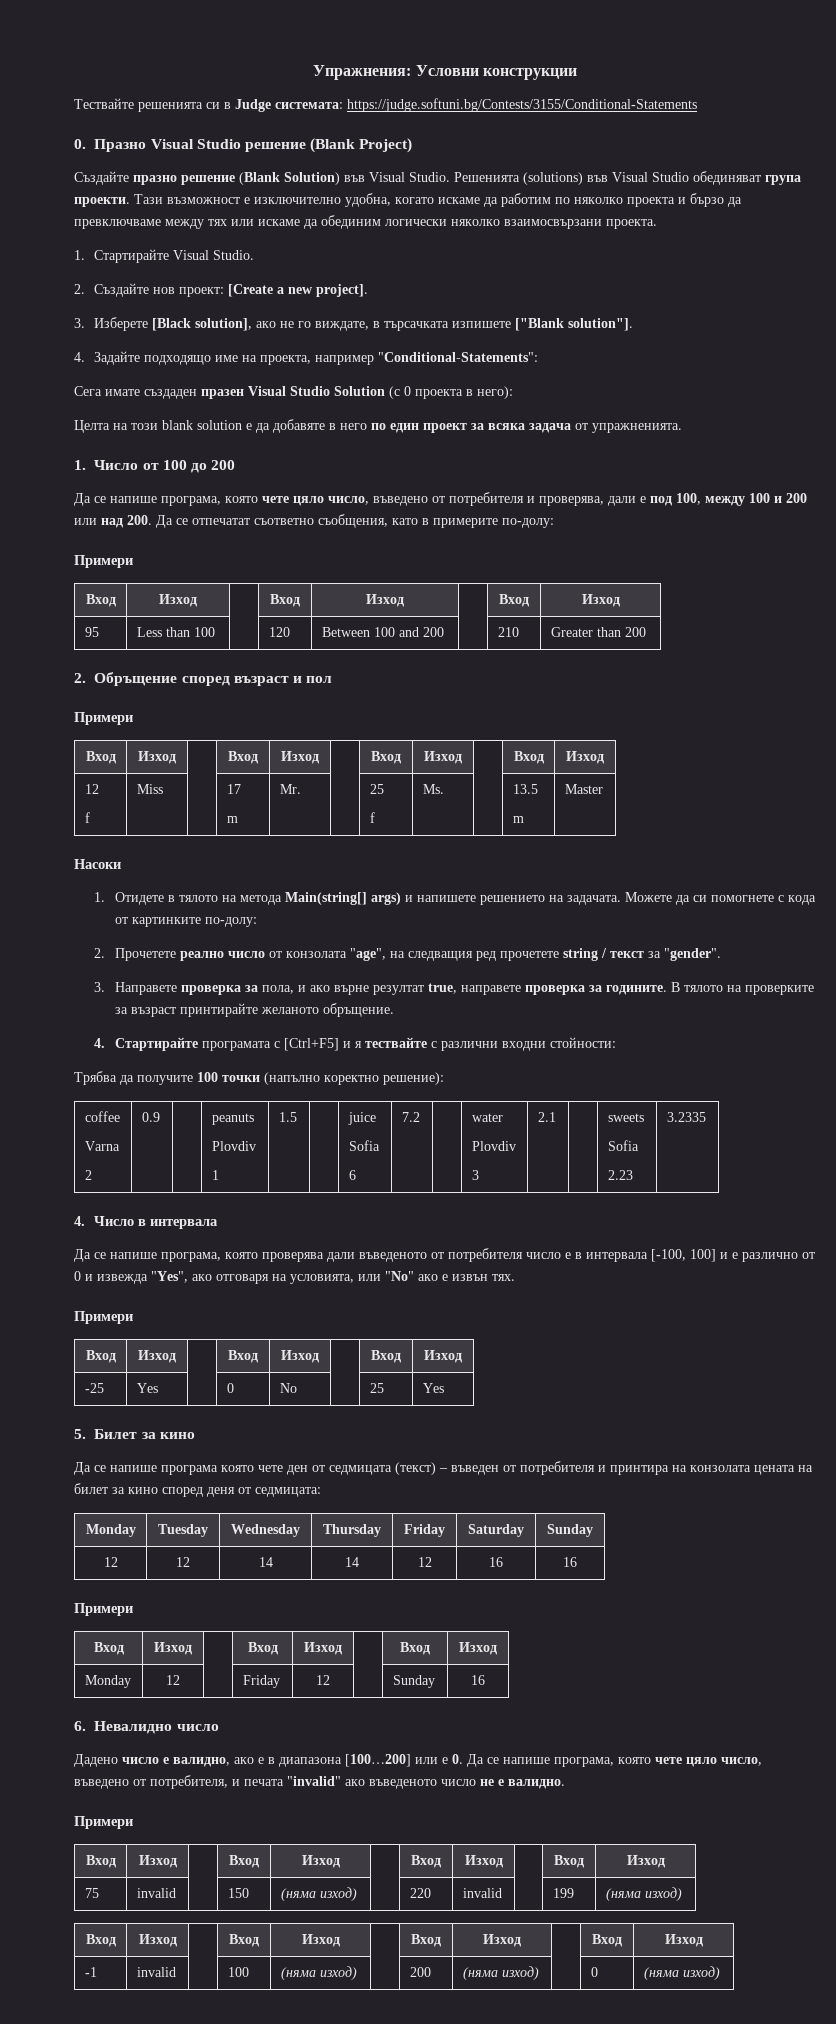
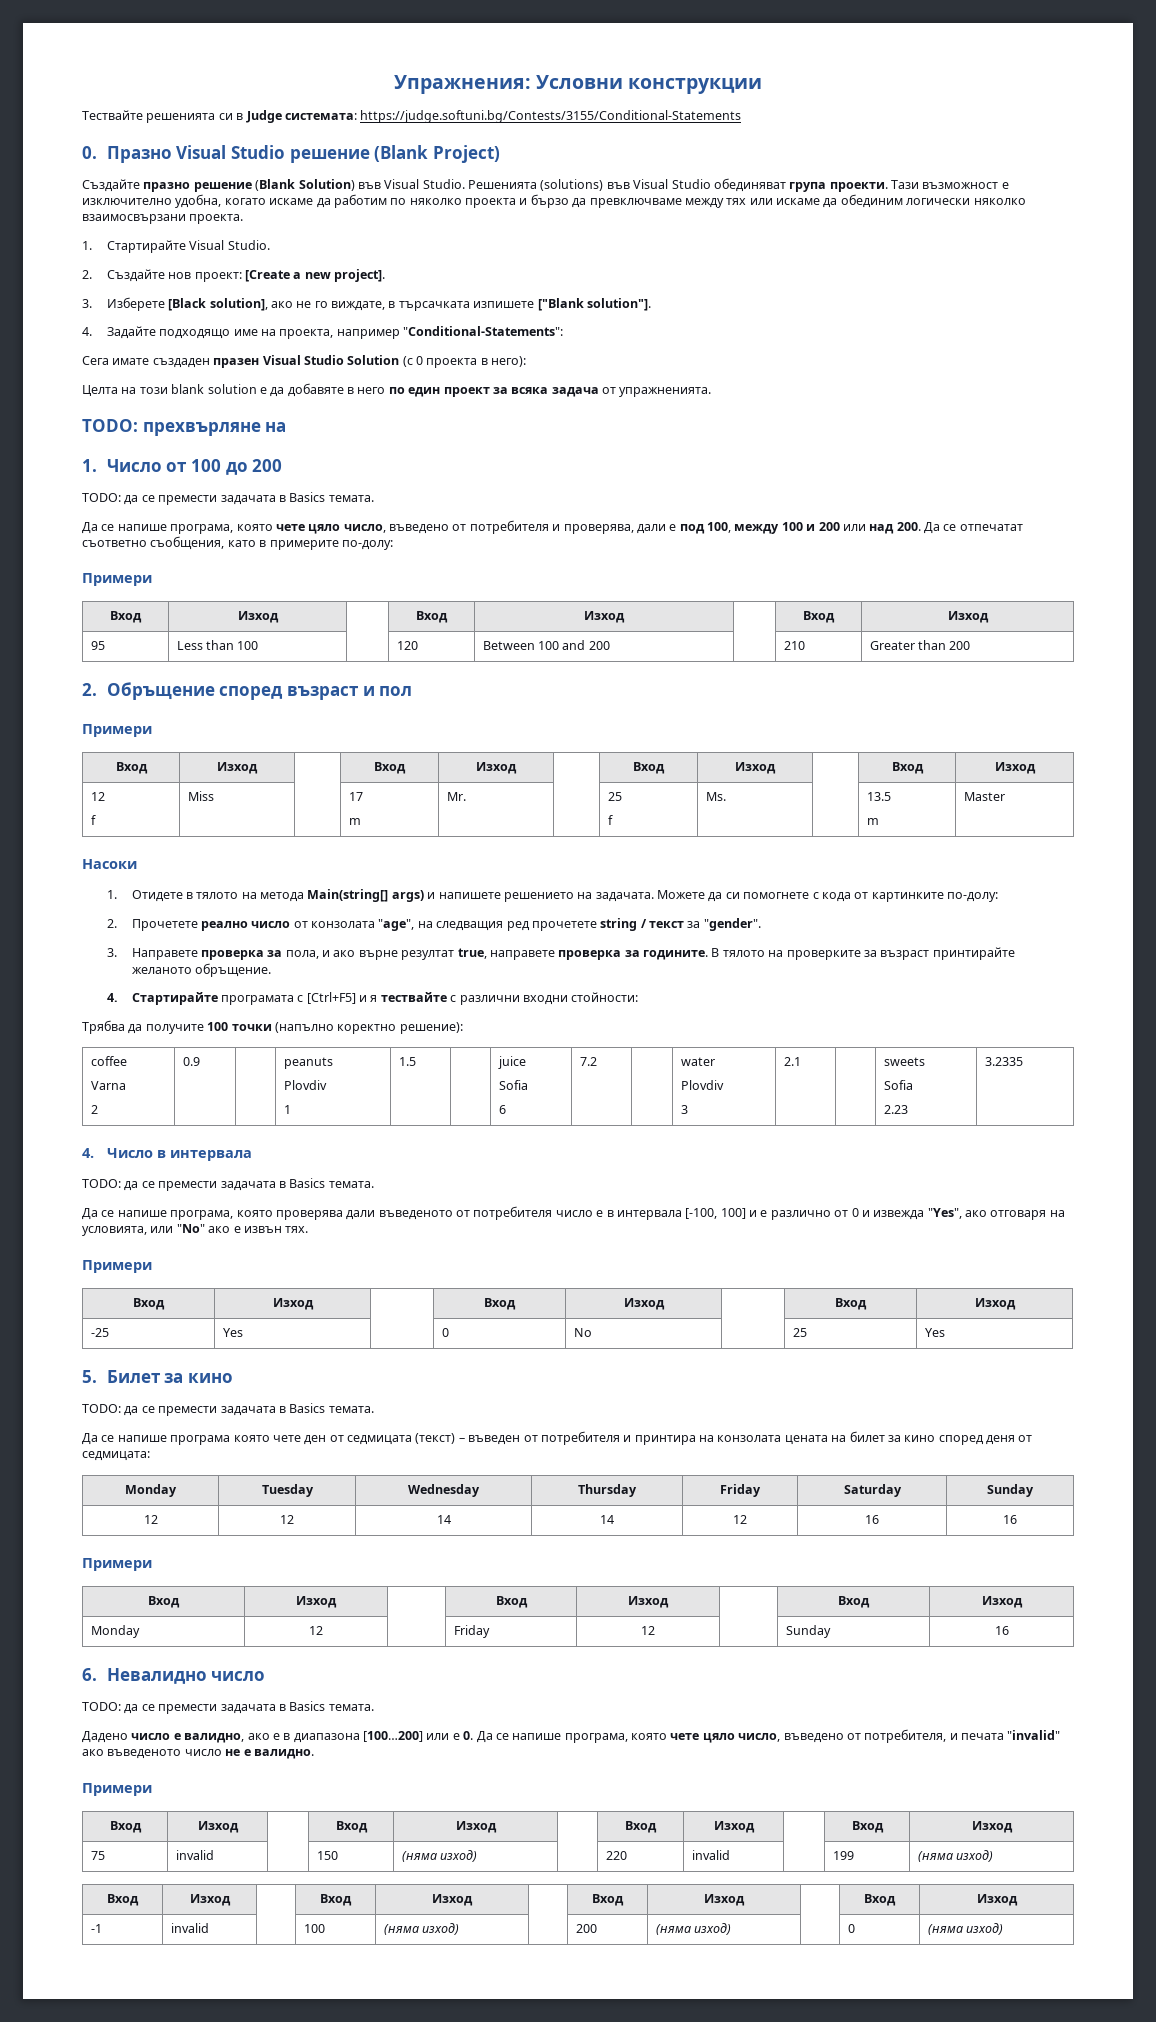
(682, 428) none -> [82,419,287,436] // TODO: прехвърляне на
(236, 465) none -> [82,492,374,505] // TODO: да се премести задачата в Basics темата.
(219, 1224) none -> [82,1178,374,1191] // TODO: да се премести задачата в Basics темата.
(195, 1435) none -> [82,1403,374,1416] // TODO: да се премести задачата в Basics темата.
(219, 1727) none -> [82,1701,374,1714] // TODO: да се премести задачата в Basics темата.

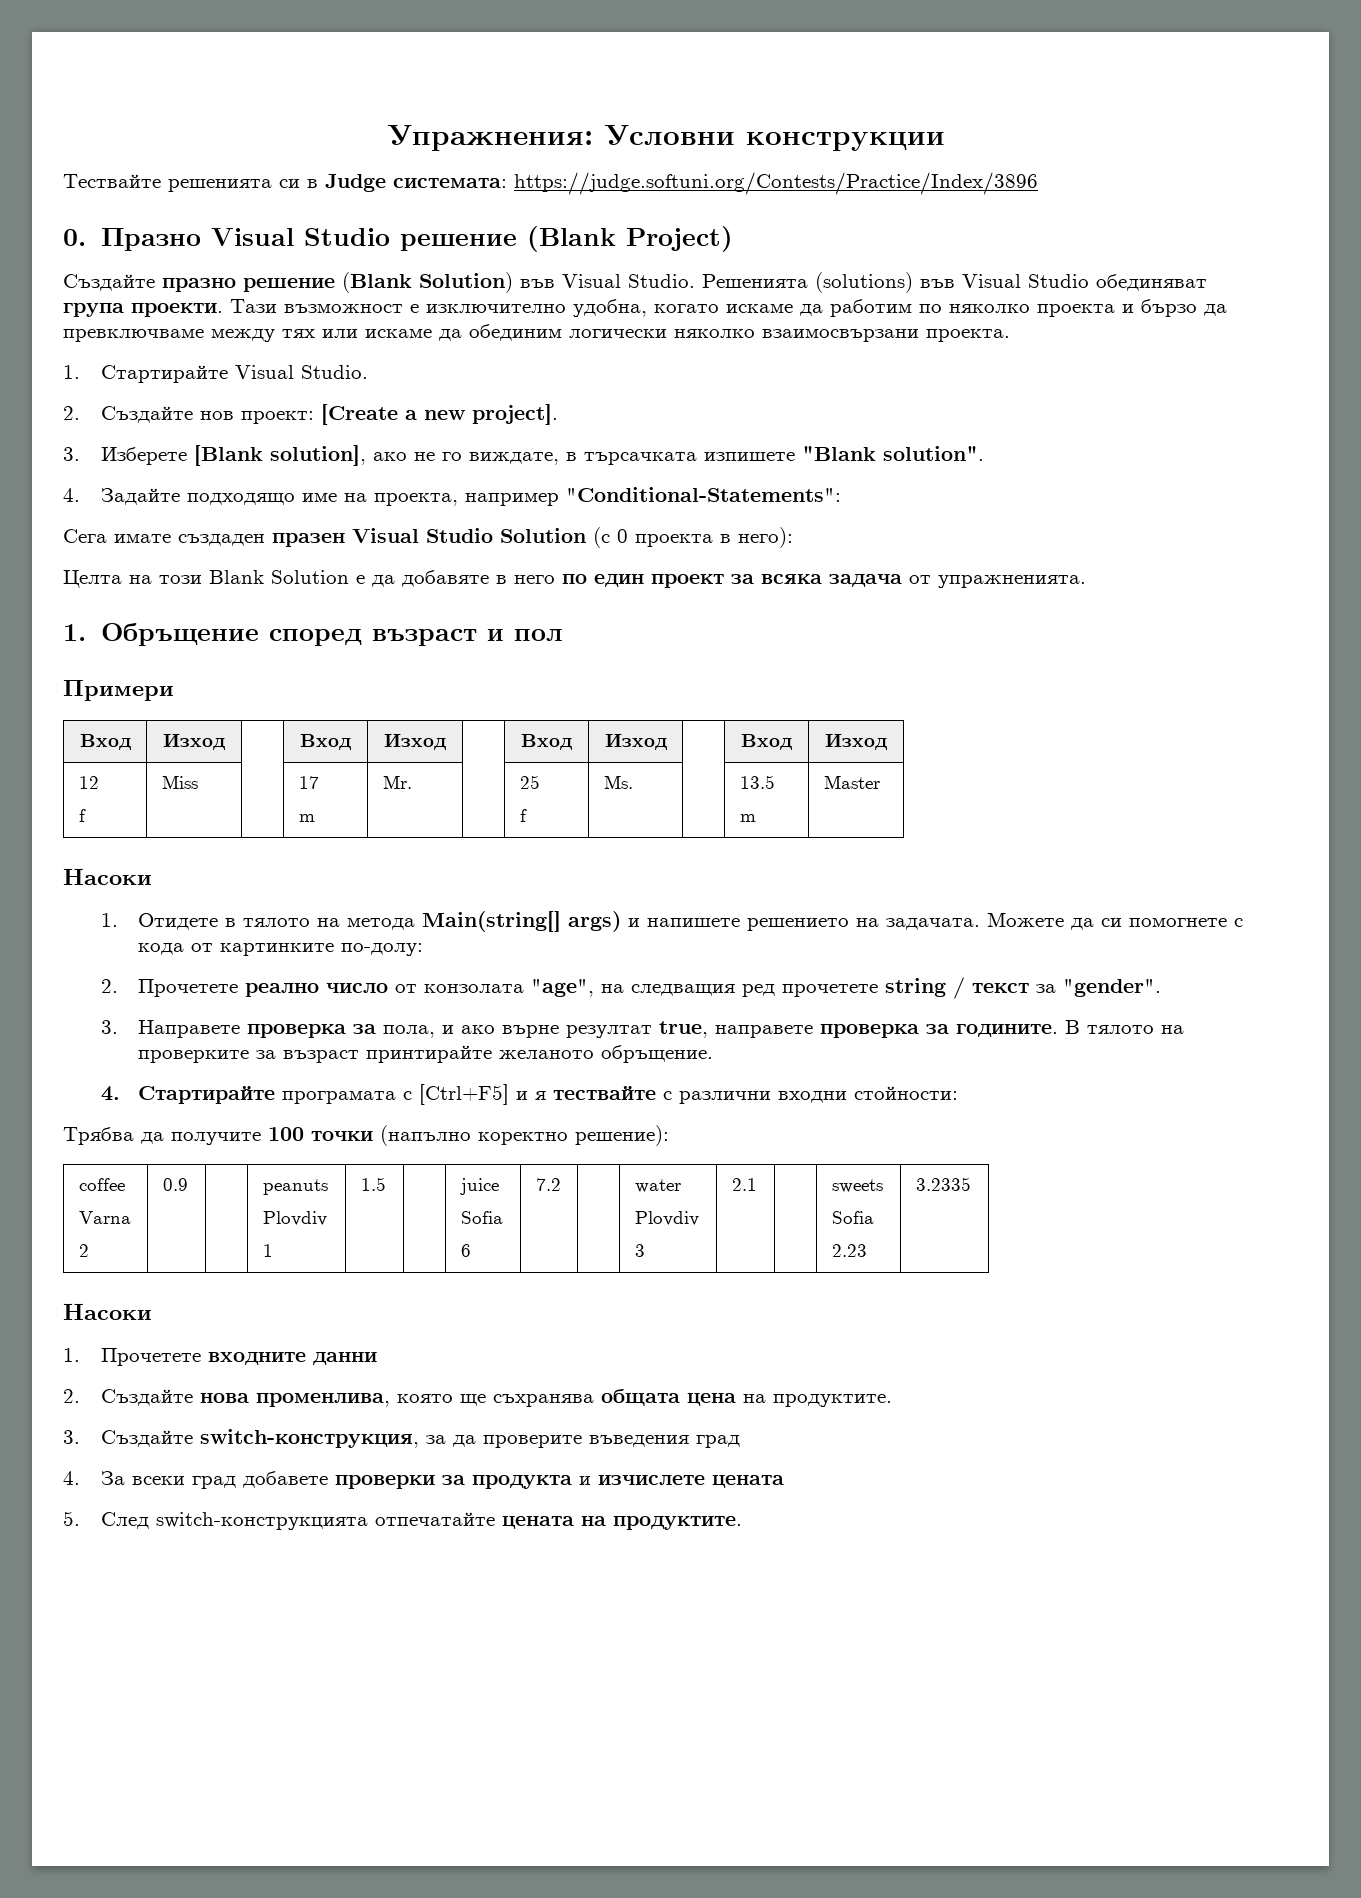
[360,110,742,123] https://judge.softuni.bg/Contests/3155/Conditional-Statements -> [514,172,1038,195] https://judge.softuni.org/Contests/Practice/Index/3896
[168,298,207,311] [Black -> [193,445,263,466] [Blank
[537,298,651,311] ["Blank solution"]. -> [801,446,984,461] "Blank solution".
[171,384,257,394] blank solution -> [209,570,349,584] Blank Solution
[82,419,287,436] [82,459,283,475] [82,492,374,505] [82,520,1023,534] [82,536,393,550] [82,573,152,586] [110,611,142,623] [237,611,279,623] [416,611,448,623] [584,611,625,623] [803,611,835,623] [947,611,989,623] [90,641,105,650] [176,640,259,650] [396,641,418,650] [482,640,610,650] [783,641,805,650] [869,640,971,650] [82,683,97,696] TODO: прехвърляне на // 1. Число от 100 до 200 // TODO: да се премести задачата в Basics темата. // Да се напише програма, която чете цяло число, въведено от потребителя и проверява, дали е под 100, между 100 и 200 или над 200. Да се отпечатат съответно съобщения, като в примерите по-долу: // Примери // Вход | Изход | | Вход | Изход | | Вход | Изход // 95 | Less than 100 | | 120 | Between 100 and 200 | | 210 | Greater than 200 // 2. -> [63,624,86,641] 1.
[82,1148,252,1161] [82,1178,374,1191] [82,1206,1065,1220] [82,1224,309,1236] [82,1260,152,1273] [133,1298,165,1310] [272,1298,314,1310] [484,1298,516,1310] [623,1298,665,1310] [835,1298,867,1310] [974,1298,1016,1310] [90,1328,109,1337] [222,1328,243,1337] [441,1328,449,1337] [573,1328,592,1337] [792,1328,807,1337] [924,1328,945,1337] [82,1370,233,1383] [82,1403,374,1416] [82,1431,1033,1445] [82,1451,150,1461] [125,1484,177,1497] [261,1484,314,1497] [408,1484,480,1497] [578,1484,637,1497] [720,1484,761,1497] [843,1484,902,1497] [987,1484,1034,1497] [143,1515,158,1524] [280,1515,294,1524] [436,1515,451,1524] [600,1515,614,1524] [733,1515,747,1524] [865,1515,879,1524] [1003,1515,1017,1524] [82,1558,152,1571] [148,1596,180,1608] [296,1596,337,1608] [495,1596,528,1608] [628,1596,669,1608] [838,1596,870,1608] [981,1596,1023,1608] [90,1625,140,1638] [309,1626,323,1635] [453,1625,490,1638] [641,1626,655,1635] [785,1625,831,1638] [994,1626,1009,1635] [82,1668,266,1684] [82,1701,374,1714] [82,1729,1061,1743] [82,1749,314,1759] [82,1783,152,1796] [109,1821,142,1833] [197,1821,239,1833] [335,1821,368,1833] [455,1821,497,1833] [625,1821,657,1833] [713,1821,755,1833] [851,1821,884,1833] [971,1821,1013,1833] [90,1851,105,1860] [175,1850,214,1860] [316,1851,338,1860] [401,1850,478,1862] [605,1851,627,1860] [691,1850,730,1860] [832,1851,854,1860] [917,1850,994,1862] [107,1894,139,1906] [189,1894,231,1906] [320,1894,352,1906] [432,1894,473,1906] [592,1894,624,1906] [704,1894,745,1906] [864,1894,896,1906] [976,1894,1018,1906] [90,1924,102,1933] [170,1923,209,1933] [303,1924,325,1933] [383,1923,460,1935] [575,1924,597,1933] [655,1923,732,1935] [847,1924,855,1933] [927,1923,1004,1935] 4. Число в интервала // TODO: да се премести задачата в Basics темата. // Да се напише програма, която проверява дали въведеното от потребителя число е в интервала [-100, 100] и е различно от 0 и извежда "Yes", ако отговаря на условията, или "No" ако е извън тях. // Примери // Вход | Изход | | Вход | Изход | | Вход | Изход // -25 | Yes | | 0 | No | | 25 | Yes // 5. Билет за кино // TODO: да се премести задачата в Basics темата. // Да се напише програма която чете ден от седмицата (текст) – въведен от потребителя и принтира на конзолата цената на билет за кино според деня от седмицата: // Monday | Tuesday | Wednesday | Thursday | Friday | Saturday | Sunday // 12 | 12 | 14 | 14 | 12 | 16 | 16 // Примери // Вход | Изход | | Вход | Изход | | Вход | Изход // Monday | 12 | | Friday | 12 | | Sunday | 16 // 6. Невалидно число // TODO: да се премести задачата в Basics темата. // Дадено число е валидно, ако е в диапазона [100…200] или е 0. Да се напише програма, която чете цяло число, въведено от потребителя, и печата "invalid" ако въведеното число не е валидно. // Примери // Вход | Изход | | Вход | Изход | | Вход | Изход | | Вход | Изход // 75 | invalid | | 150 | (няма изход) | | 220 | invalid | | 199 | (няма изход) // Вход | Изход | | Вход | Изход | | Вход | Изход | | Вход | Изход // -1 | invalid | | 100 | (няма изход) | | 200 | (няма изход) | | 0 | (няма изход) -> [63,1303,152,1320] [63,1348,377,1366] [63,1389,892,1407] [63,1429,740,1448] [63,1471,784,1489] [63,1511,742,1530] Насоки // 1. Прочетете входните данни // 2. Създайте нова променлива, която ще съхранява общата цена на продуктите. // 3. Създайте switch-конструкция, за да проверите въведения град // 4. За всеки град добавете проверки за продукта и изчислете цената // 5. След switch-конструкцията отпечатайте цената на продуктите.

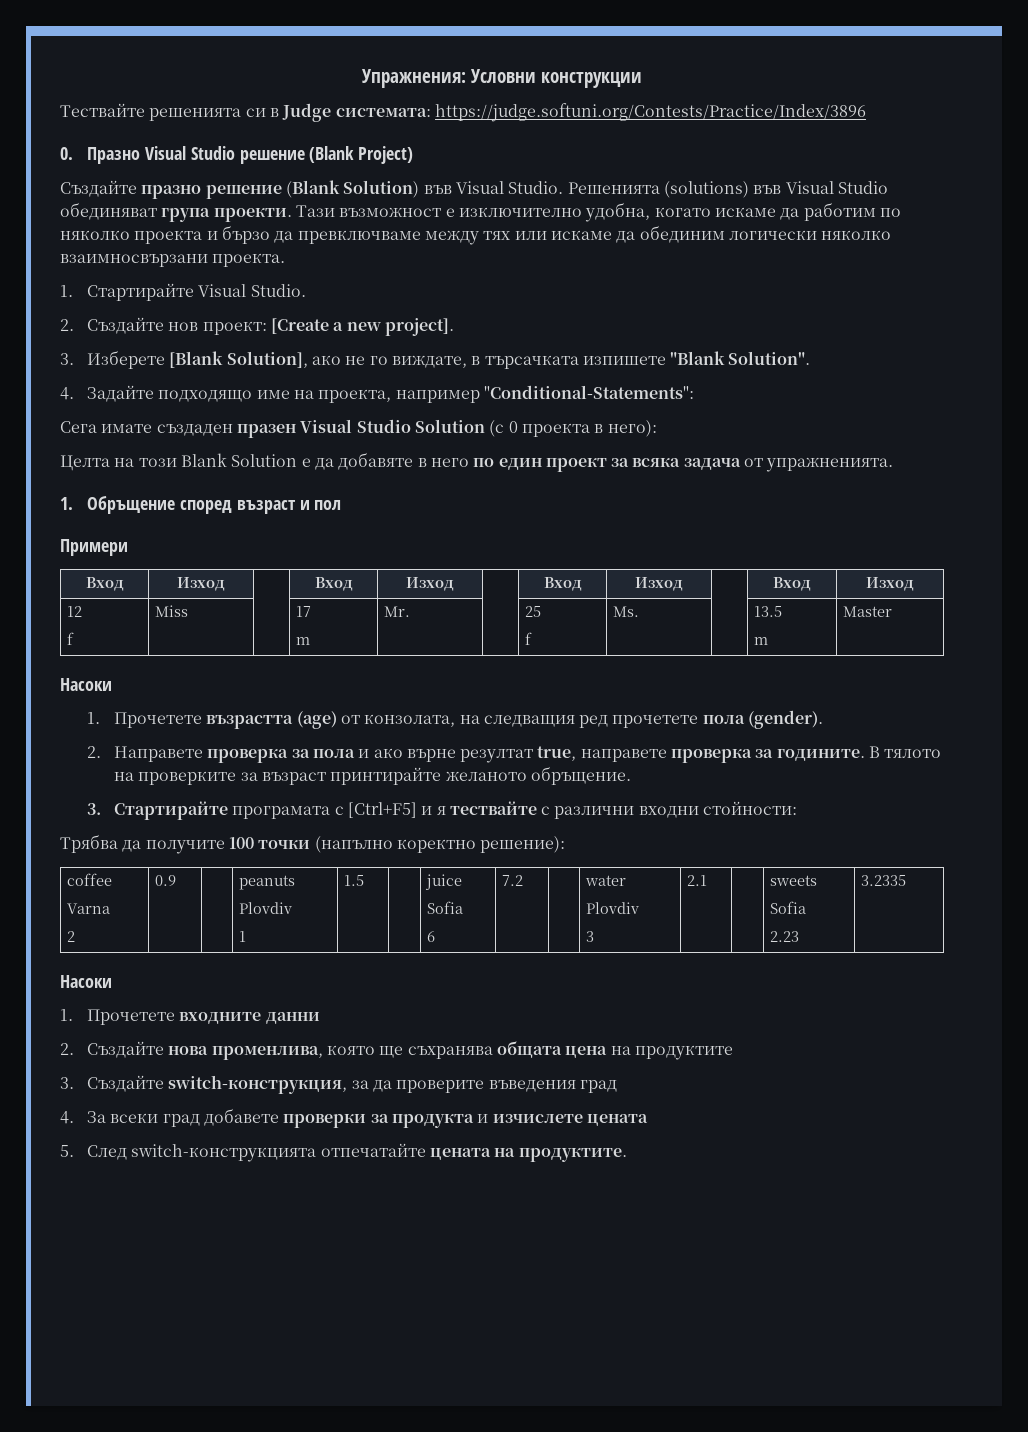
[762,329,919,342] взаимосвързани -> [60,254,208,267] взаимносвързани
[269,445,366,466] solution], -> [226,351,308,368] Solution],
[882,446,984,461] solution". -> [728,351,811,365] Solution".
[138,911,1244,932] [138,943,424,956] [100,977,1162,999] [100,1020,118,1034] Отидете в тялото на метода Main(string[] args) и напишете решението на задачата. Можете да си помогнете с кода от картинките по-долу: // 2. Прочетете реално число от конзолата "age", на следващия ред прочетете string / текст за "gender". // 3. -> [113,710,824,729] [86,746,101,758] Прочетете възрастта (age) от конзолата, на следващия ред прочетете пола (gender). // 2.
[383,1025,436,1038] пола, -> [312,749,355,758] пола
[100,1086,120,1101] 4. -> [86,803,101,815] 3.
[772,1394,892,1407] продуктите. -> [634,1045,733,1060] продуктите

